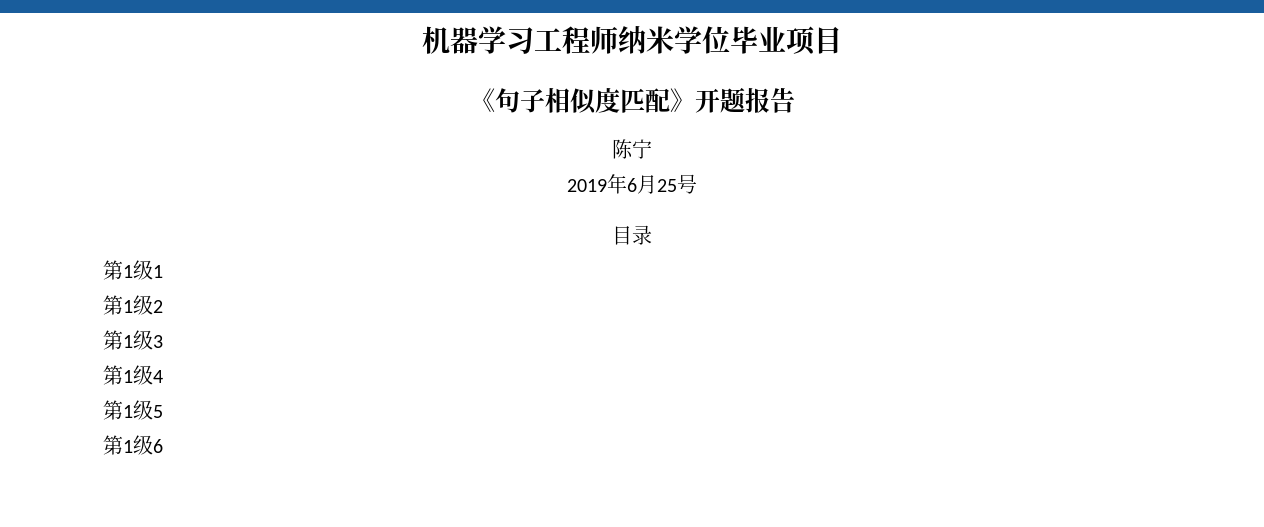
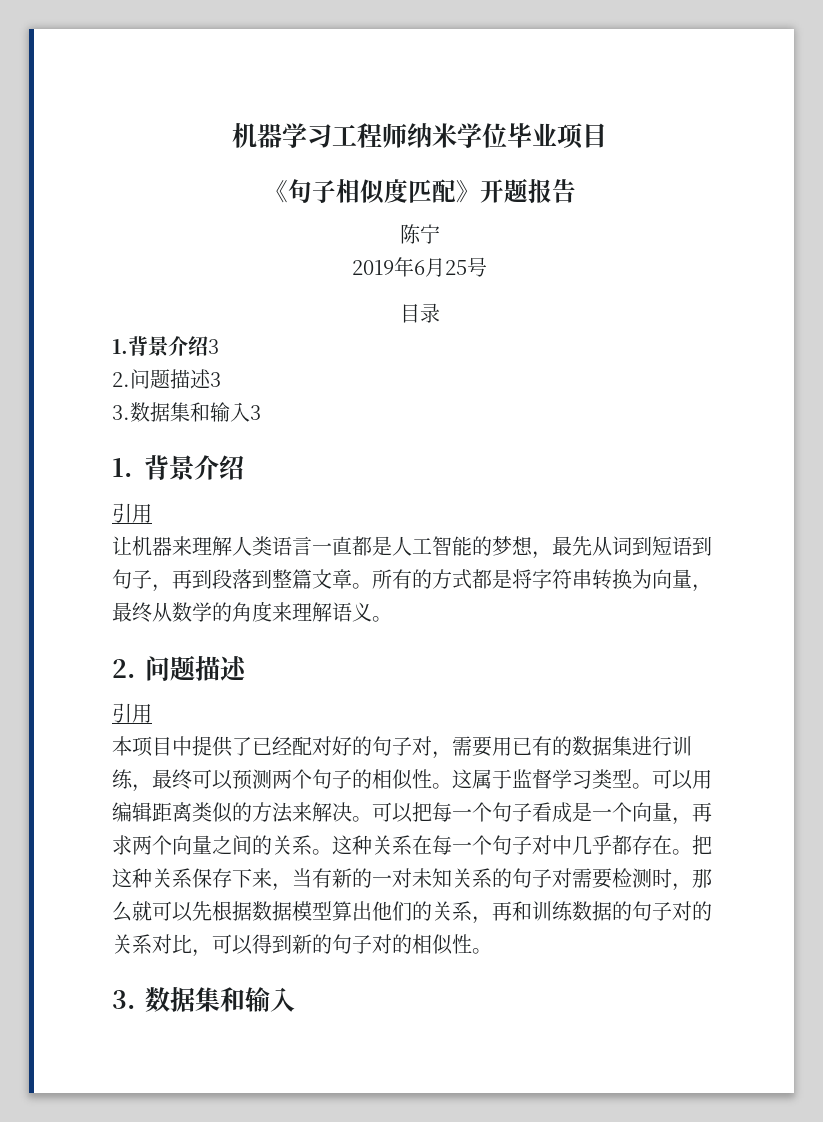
[103,260,163,280] [103,295,163,315] [103,330,163,350] [103,365,163,385] [103,400,163,420] [103,435,163,455] 第1级1 // 第1级2 // 第1级3 // 第1级4 // 第1级5 // 第1级6 -> [112,336,219,357] [112,369,221,389] [112,402,261,422] [112,455,244,481] [112,503,152,523] [112,536,712,559] [112,569,712,592] [112,601,392,623] [112,655,247,681] [112,703,152,723] [112,736,692,759] [112,769,712,792] [112,802,712,825] [112,835,712,855] [112,868,712,891] [112,901,712,924] [112,934,492,957] [112,987,295,1012] 1.背景介绍3 // 2.问题描述3 // 3.数据集和输入3 // 1.背景介绍 // 引用 // 让机器来理解人类语言一直都是人工智能的梦想，最先从词到短语到句子，再到段落到整篇文章。所有的方式都是将字符串转换为向量，最终从数学的角度来理解语义。 // 2.问题描述 // 引用 // 本项目中提供了已经配对好的句子对，需要用已有的数据集进行训练，最终可以预测两个句子的相似性。这属于监督学习类型。可以用编辑距离类似的方法来解决。可以把每一个句子看成是一个向量，再求两个向量之间的关系。这种关系在每一个句子对中几乎都存在。把这种关系保存下来，当有新的一对未知关系的句子对需要检测时，那么就可以先根据数据模型算出他们的关系，再和训练数据的句子对的关系对比，可以得到新的句子对的相似性。 // 3.数据集和输入

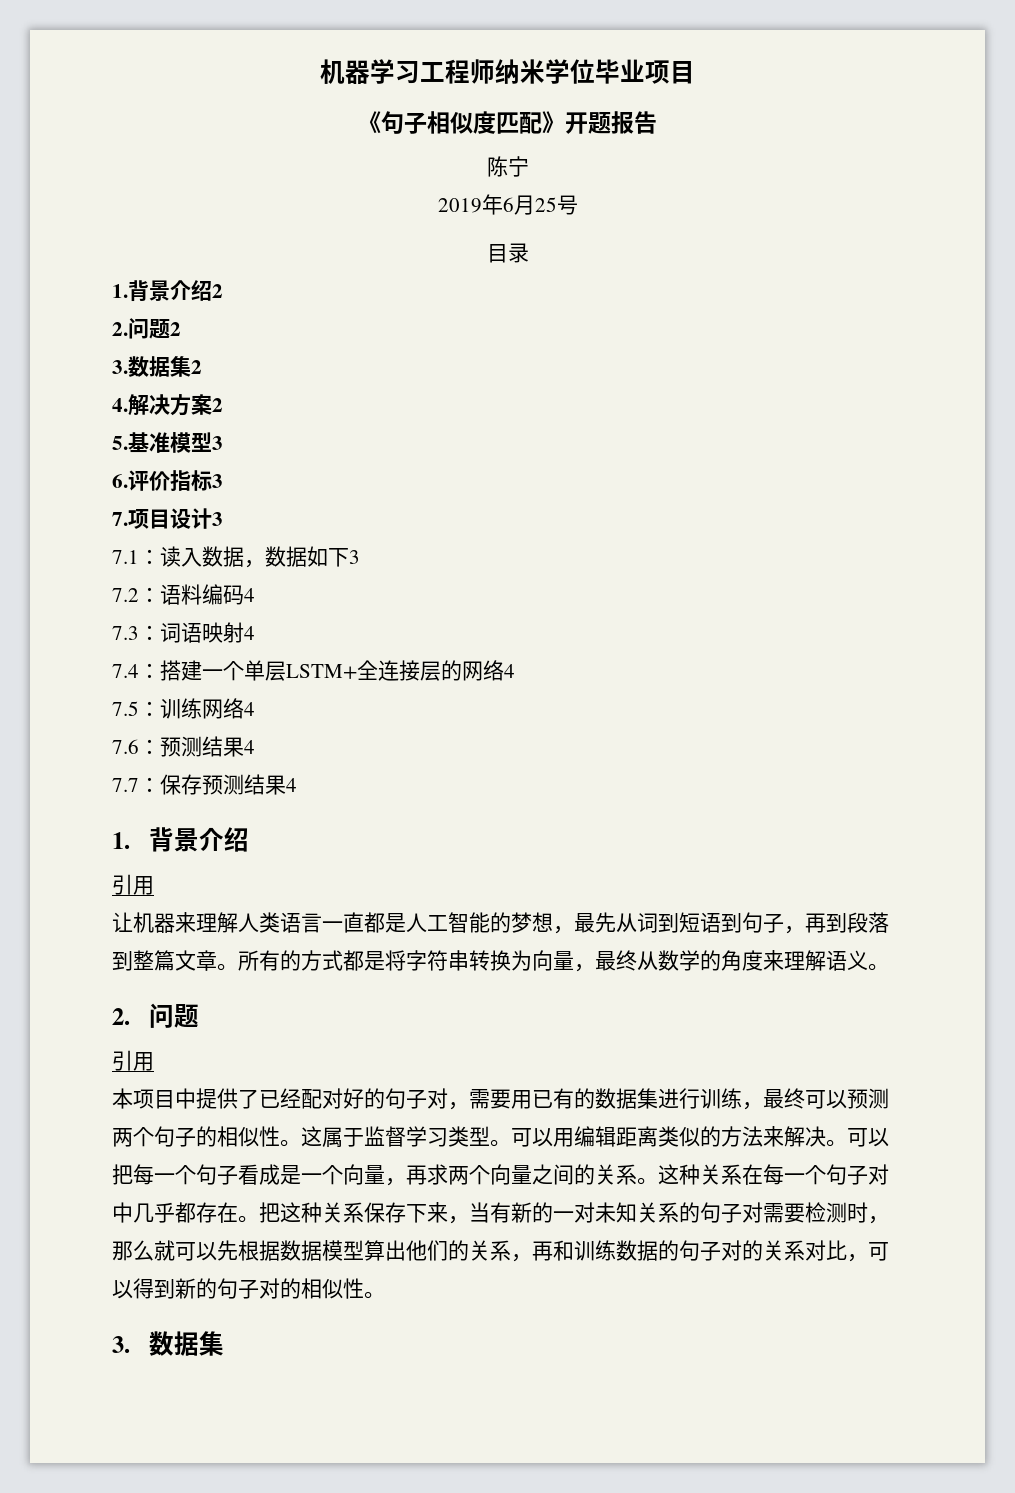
[208,339,219,354] [112,369,221,389] [112,402,261,422] 3 // 2.问题描述3 // 3.数据集和输入3 -> [212,284,223,298] [112,318,181,339] [112,356,202,377] [112,394,223,416] [112,432,223,453] [112,470,223,491] [112,508,223,529] [112,546,360,568] [112,584,255,605] [112,622,255,643] [112,660,515,681] [112,698,255,719] [112,736,255,757] [112,774,297,795] 2 // 2.问题2 // 3.数据集2 // 4.解决方案2 // 5.基准模型3 // 6.评价指标3 // 7.项目设计3 // 7.1：读入数据，数据如下3 // 7.2：语料编码4 // 7.3：词语映射4 // 7.4：搭建一个单层LSTM+全连接层的网络4 // 7.5：训练网络4 // 7.6：预测结果4 // 7.7：保存预测结果4
[195,656,247,681] 描述 -> (200, 1016) none
[220,987,295,1012] 和输入 -> (225, 1343) none

